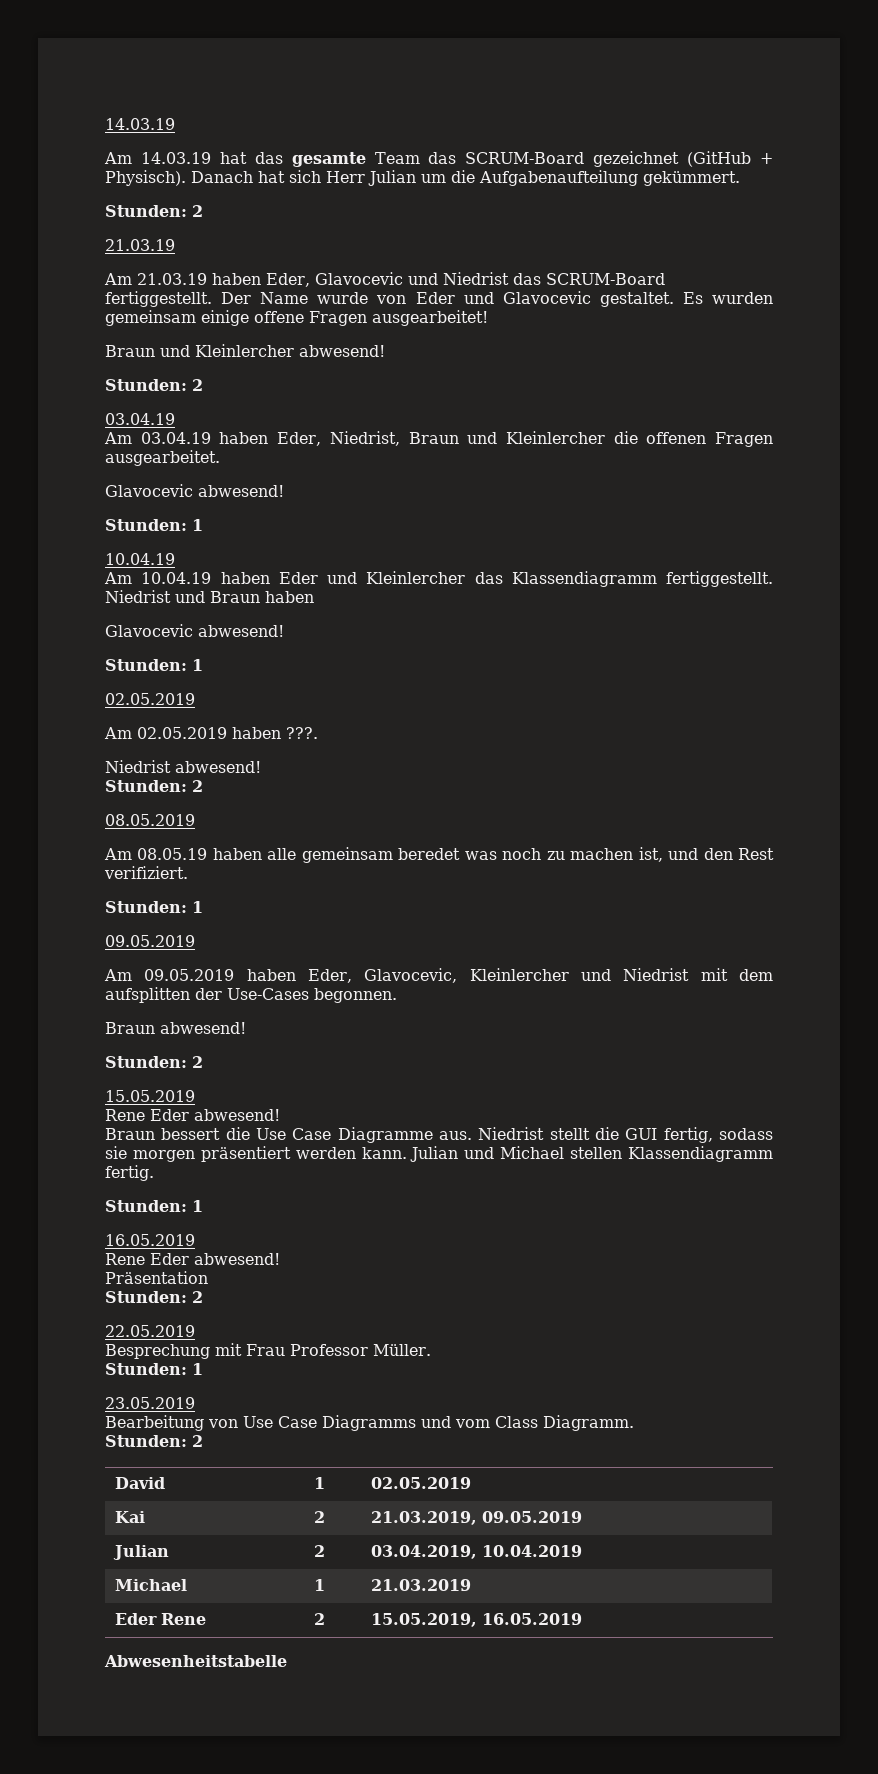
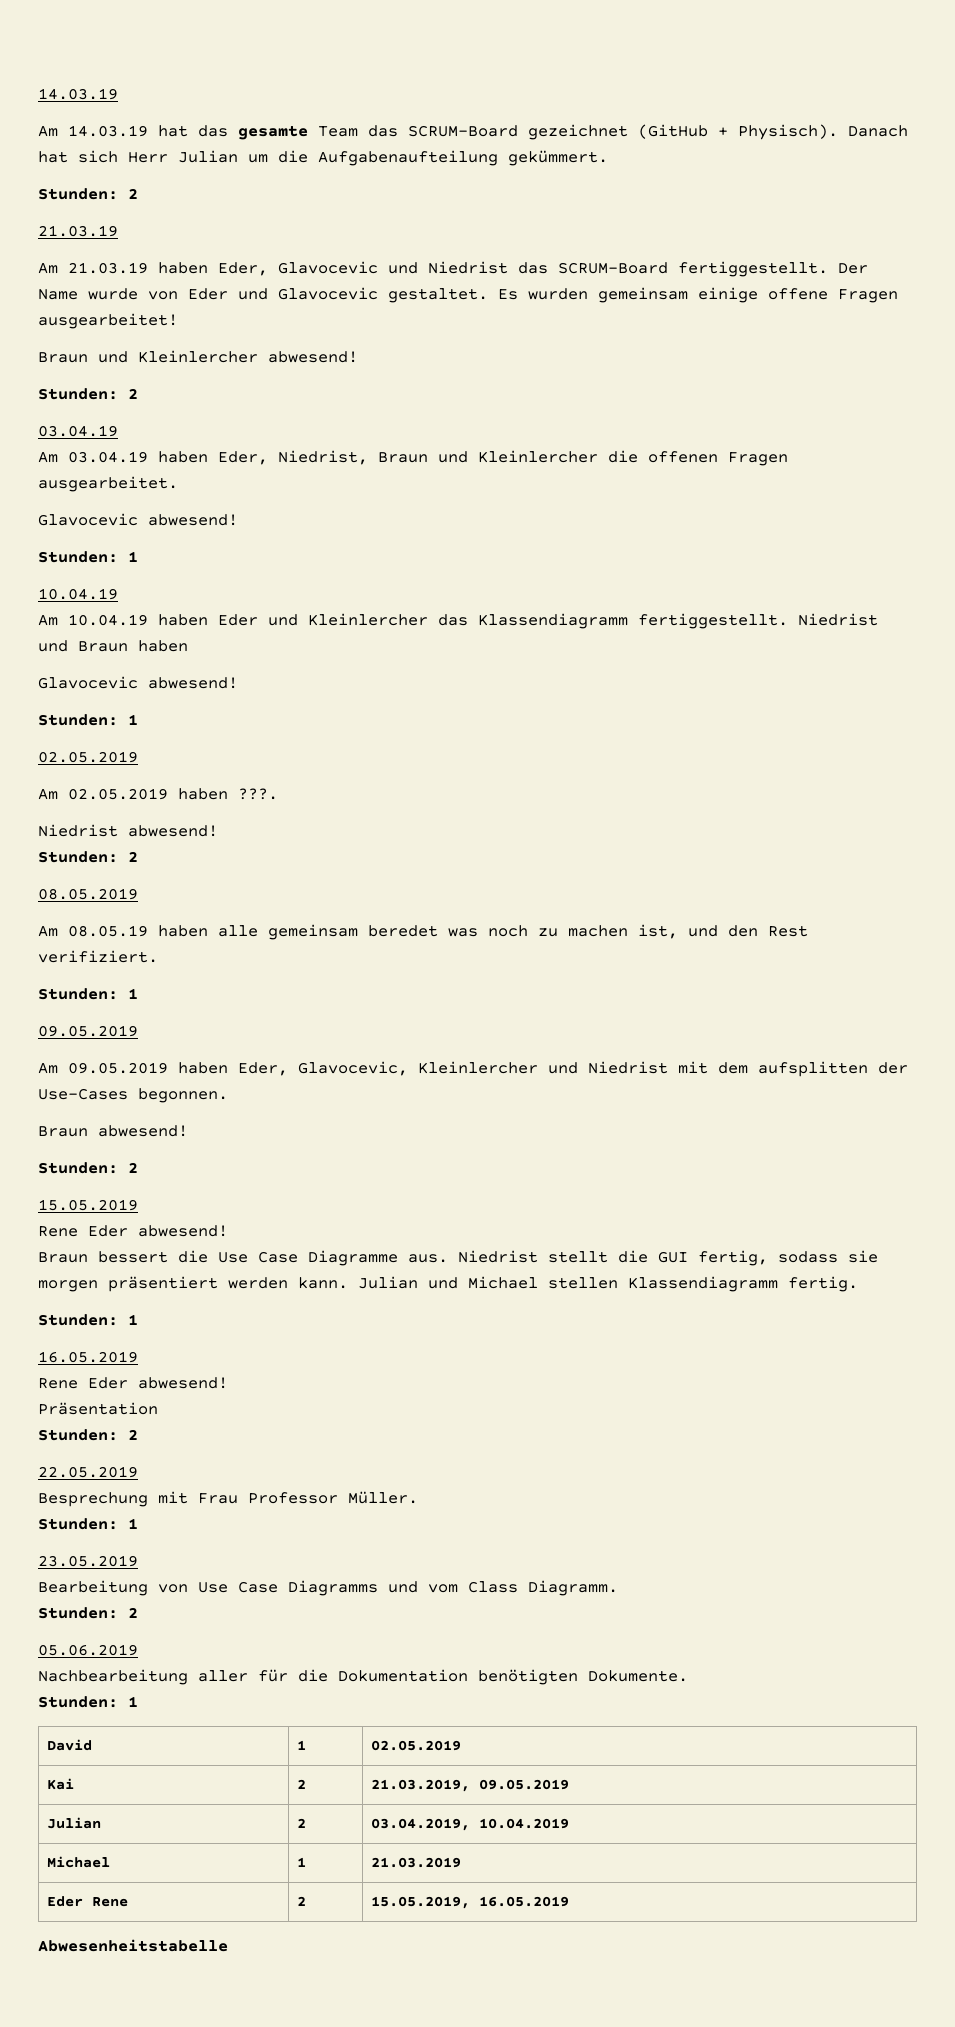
(203, 1441) none -> [38,1644,138,1656] [38,1669,688,1685] [38,1696,138,1708] // 05.06.2019 // Nachbearbeitung aller für die Dokumentation benötigten Dokumente. // Stunden: 1

